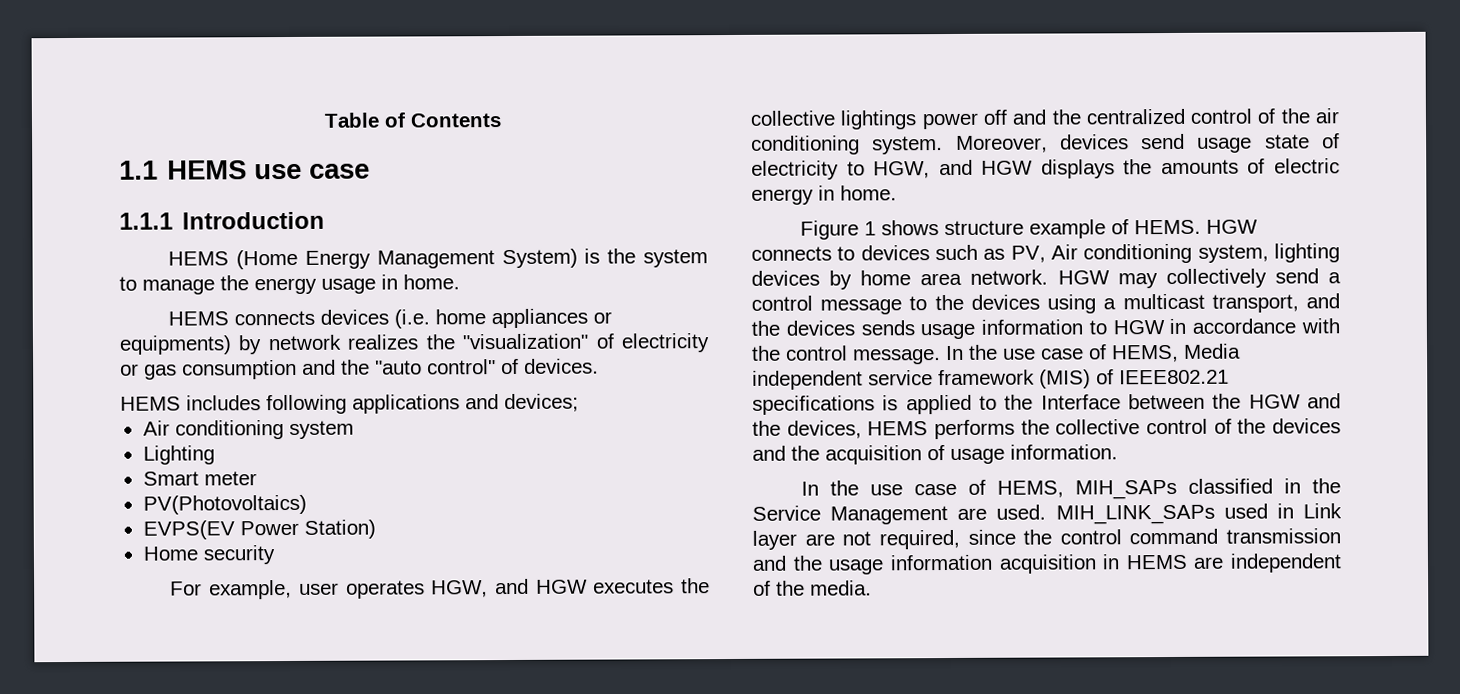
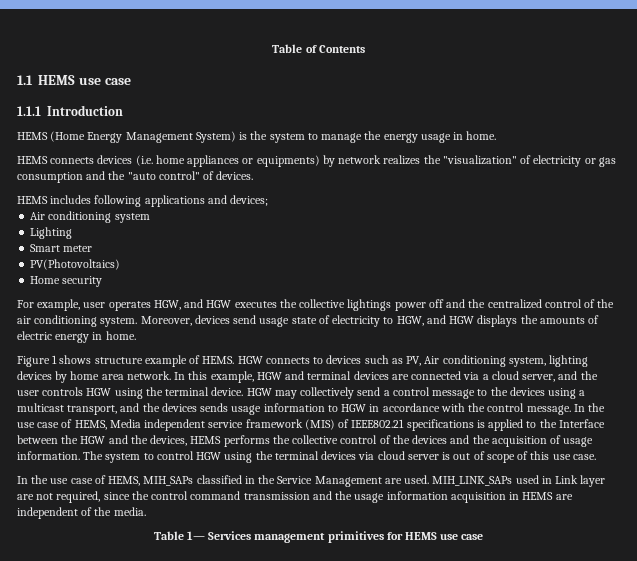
[142,519,376,540] // EVPS(EV Power Station) -> (121, 264) none
(1049, 277) none -> [174,371,598,383] [17,387,244,399] In this example, HGW and terminal devices are connected via a cloud server, and the user controls HGW using the terminal device.
(1118, 452) none -> [83,451,596,463] The system to control HGW using the terminal devices via cloud server is out of scope of this use case.
(872, 588) none -> [153,531,484,543] // Table 1— Services management primitives for HEMS use case

